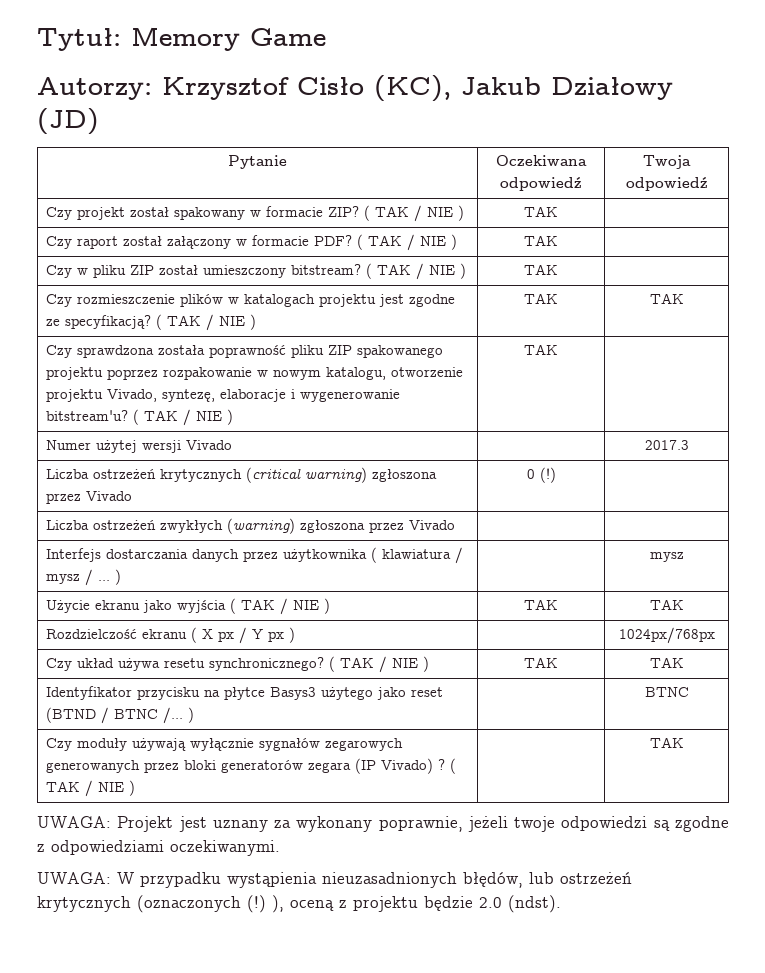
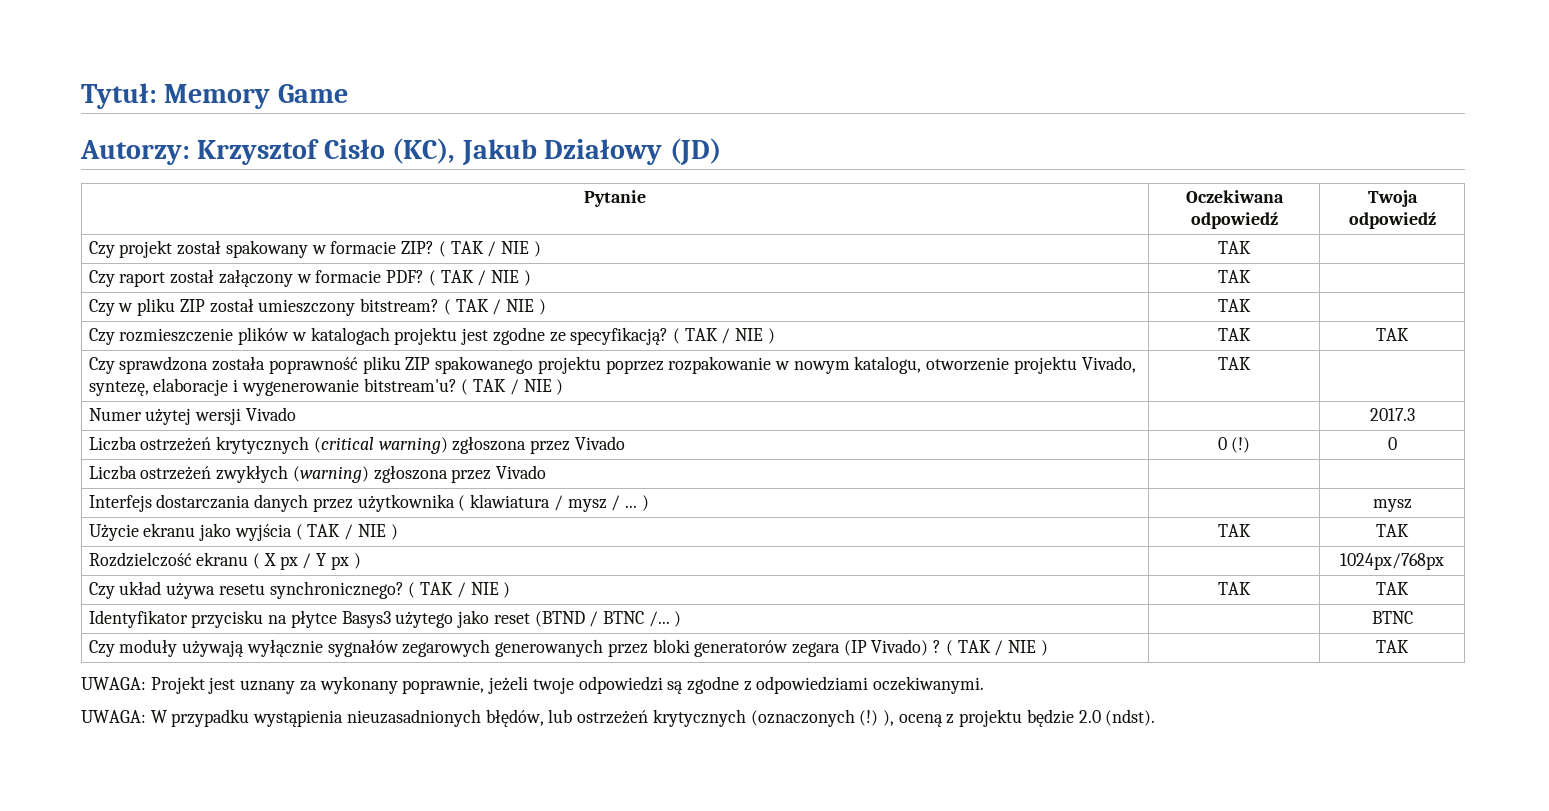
(556, 475) none -> [1387,437,1397,450] 0

